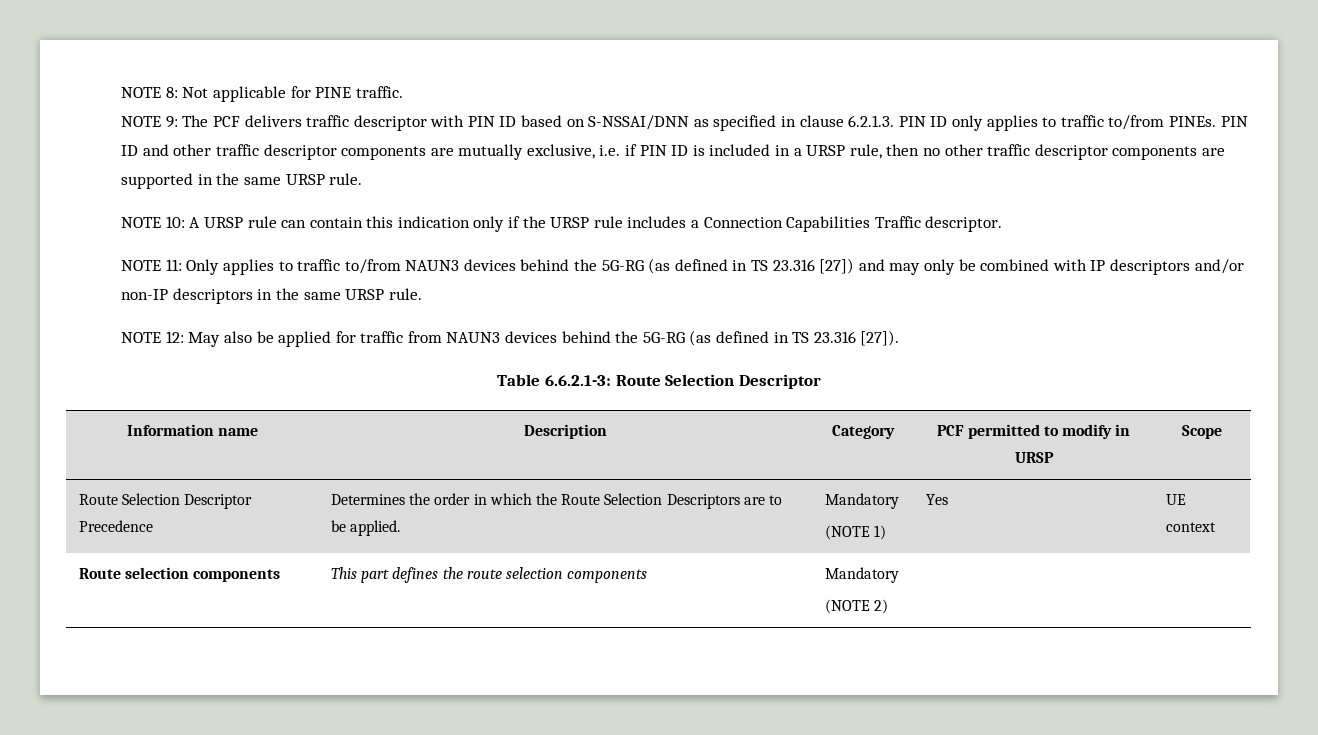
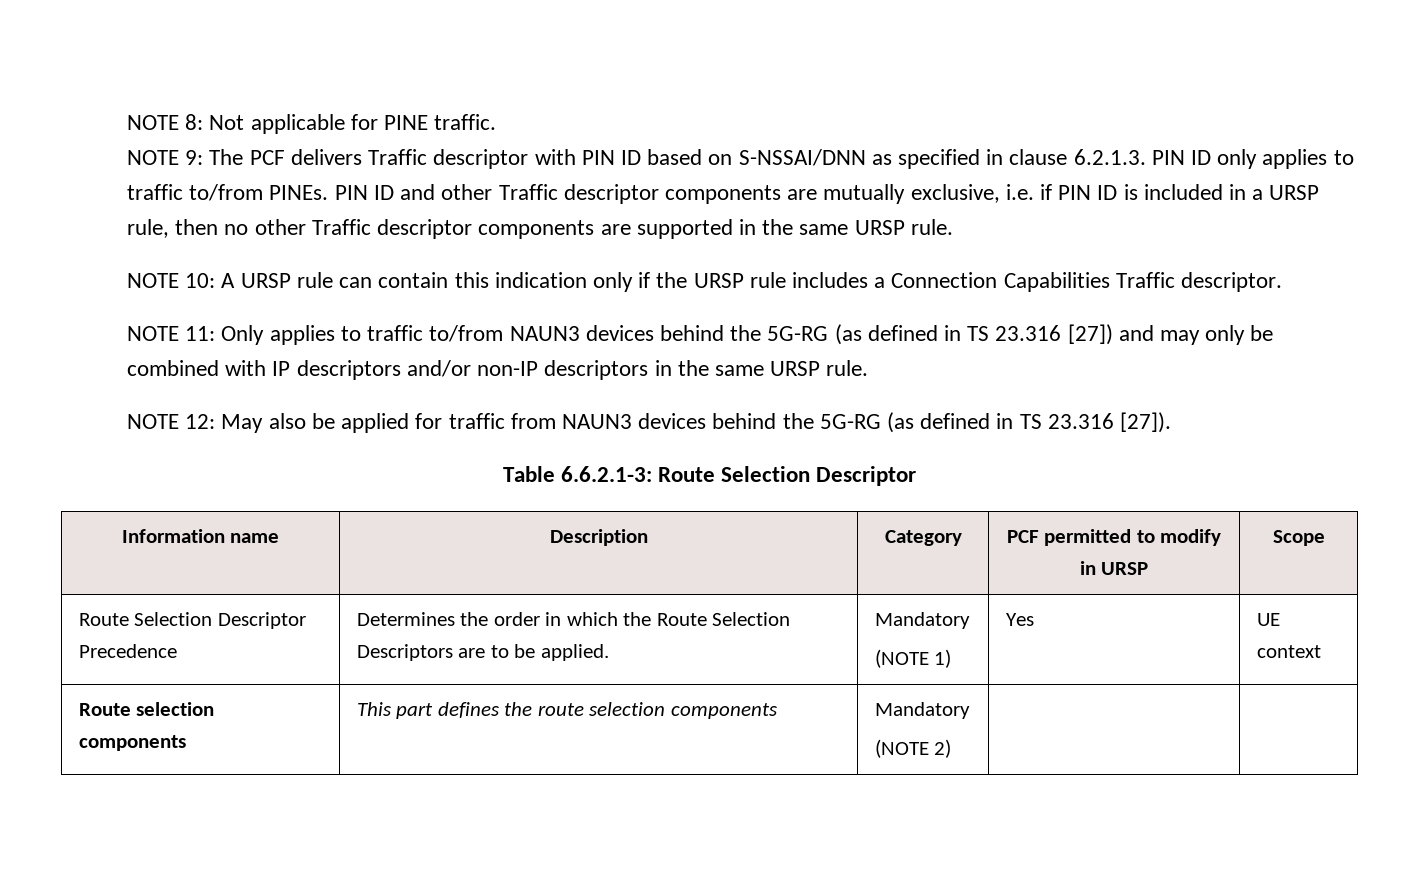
[306,115,350,127] traffic -> [368,149,428,165] Traffic
[215,144,259,156] traffic -> [498,184,558,200] Traffic
[987,144,1031,156] traffic -> [311,219,371,235] Traffic

